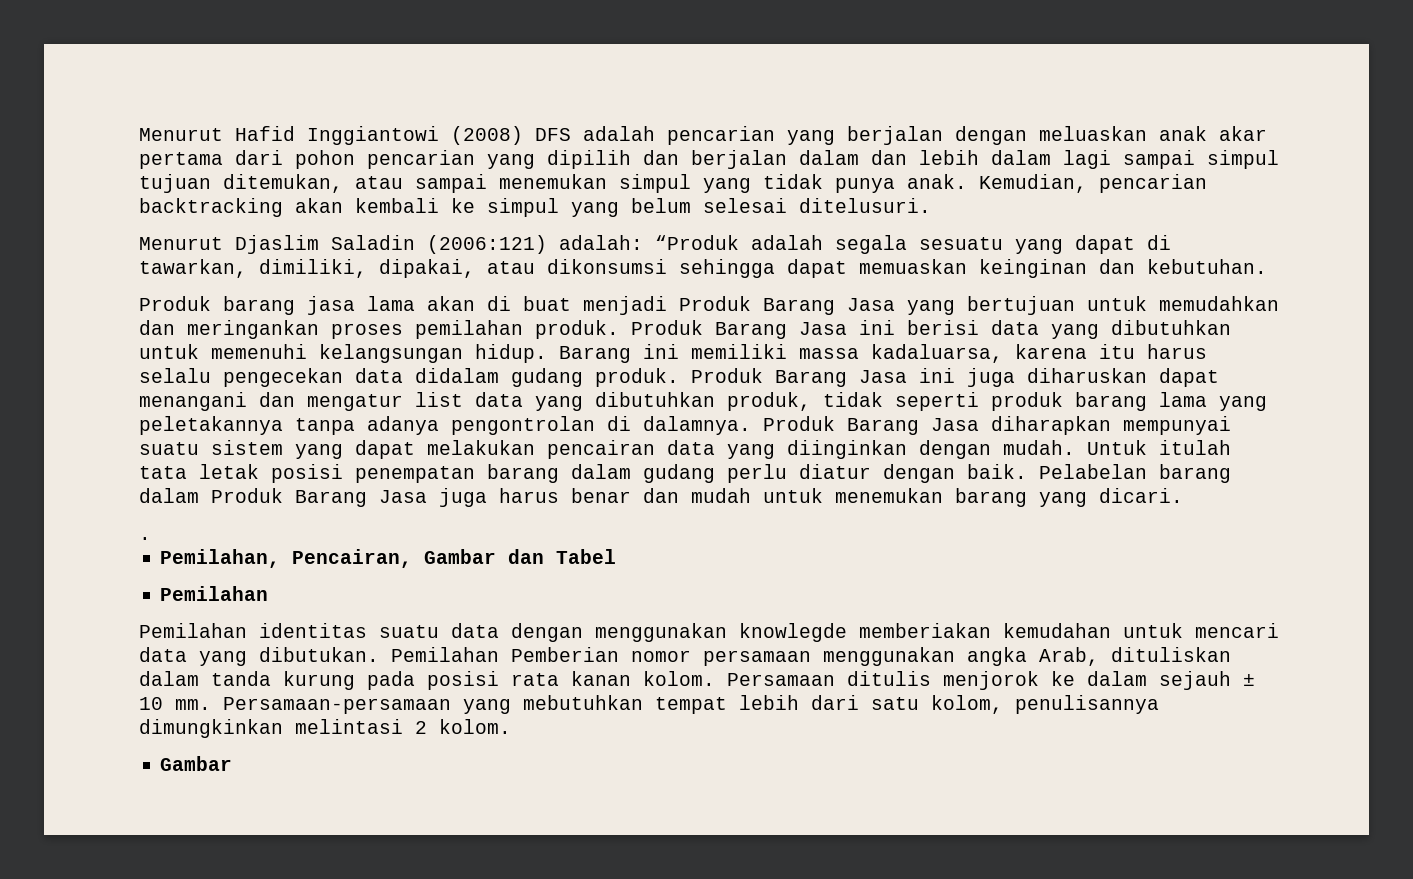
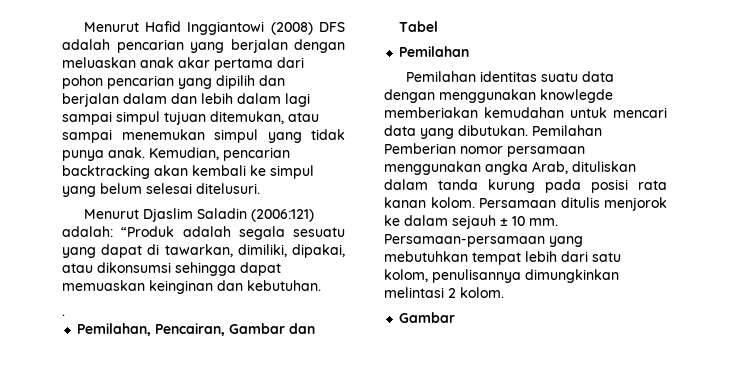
[139,296,1279,315] [139,320,1231,339] [139,344,1207,363] [139,368,1219,387] [139,392,1267,411] [139,416,1231,435] [139,440,1231,459] [139,464,1231,483] [139,488,1183,507] // Produk barang jasa lama akan di buat menjadi Produk Barang Jasa yang bertujuan untuk memudahkan dan meringankan proses pemilahan produk. Produk Barang Jasa ini berisi data yang dibutuhkan untuk memenuhi kelangsungan hidup. Barang ini memiliki massa kadaluarsa, karena itu harus selalu pengecekan data didalam gudang produk. Produk Barang Jasa ini juga diharuskan dapat menangani dan mengatur list data yang dibutuhkan produk, tidak seperti produk barang lama yang peletakannya tanpa adanya pengontrolan di dalamnya. Produk Barang Jasa diharapkan mempunyai suatu sistem yang dapat melakukan pencairan data yang diinginkan dengan mudah. Untuk itulah tata letak posisi penempatan barang dalam gudang perlu diatur dengan baik. Pelabelan barang dalam Produk Barang Jasa juga harus benar dan mudah untuk menemukan barang yang dicari. -> (321, 285) none

